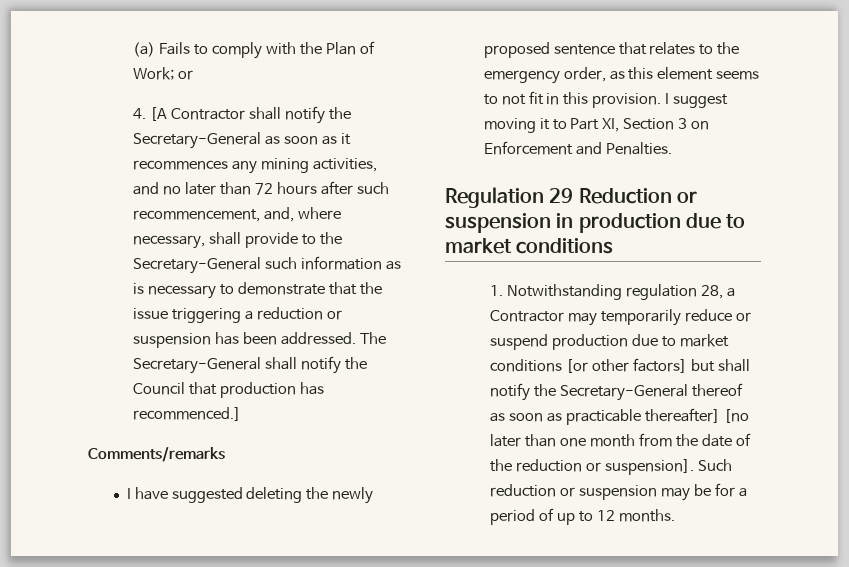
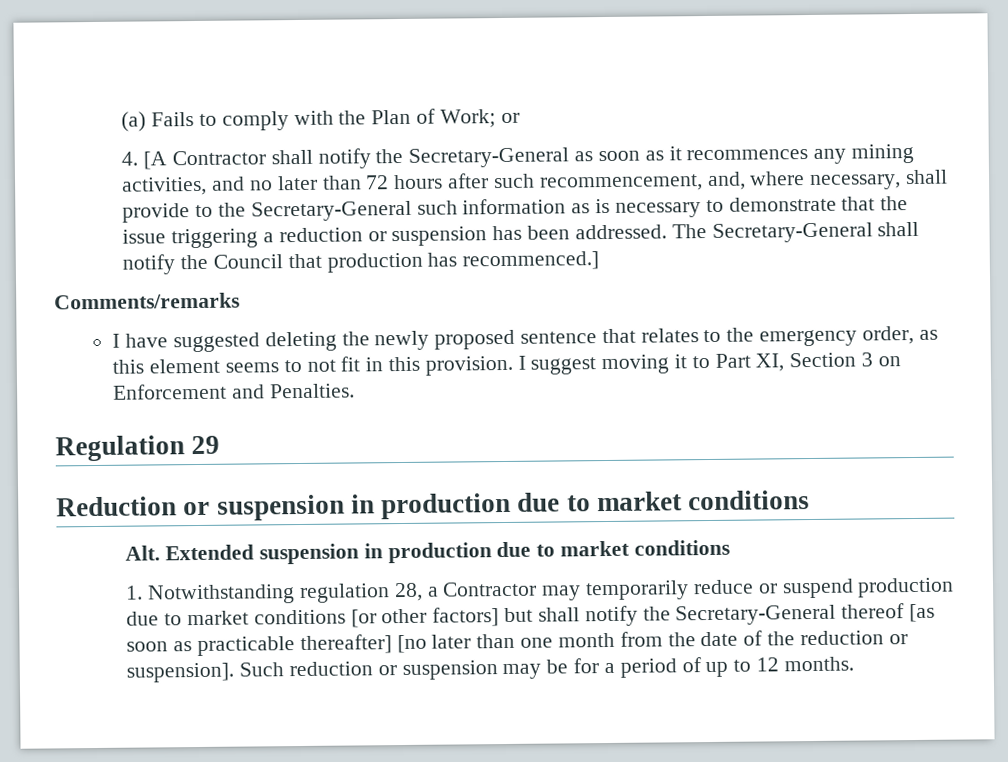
(574, 195) none -> (221, 445) //
(614, 246) none -> [125,539,730,565] // Alt. Extended suspension in production due to market conditions
[490,413,506,422] as -> [908,603,935,623] [as

